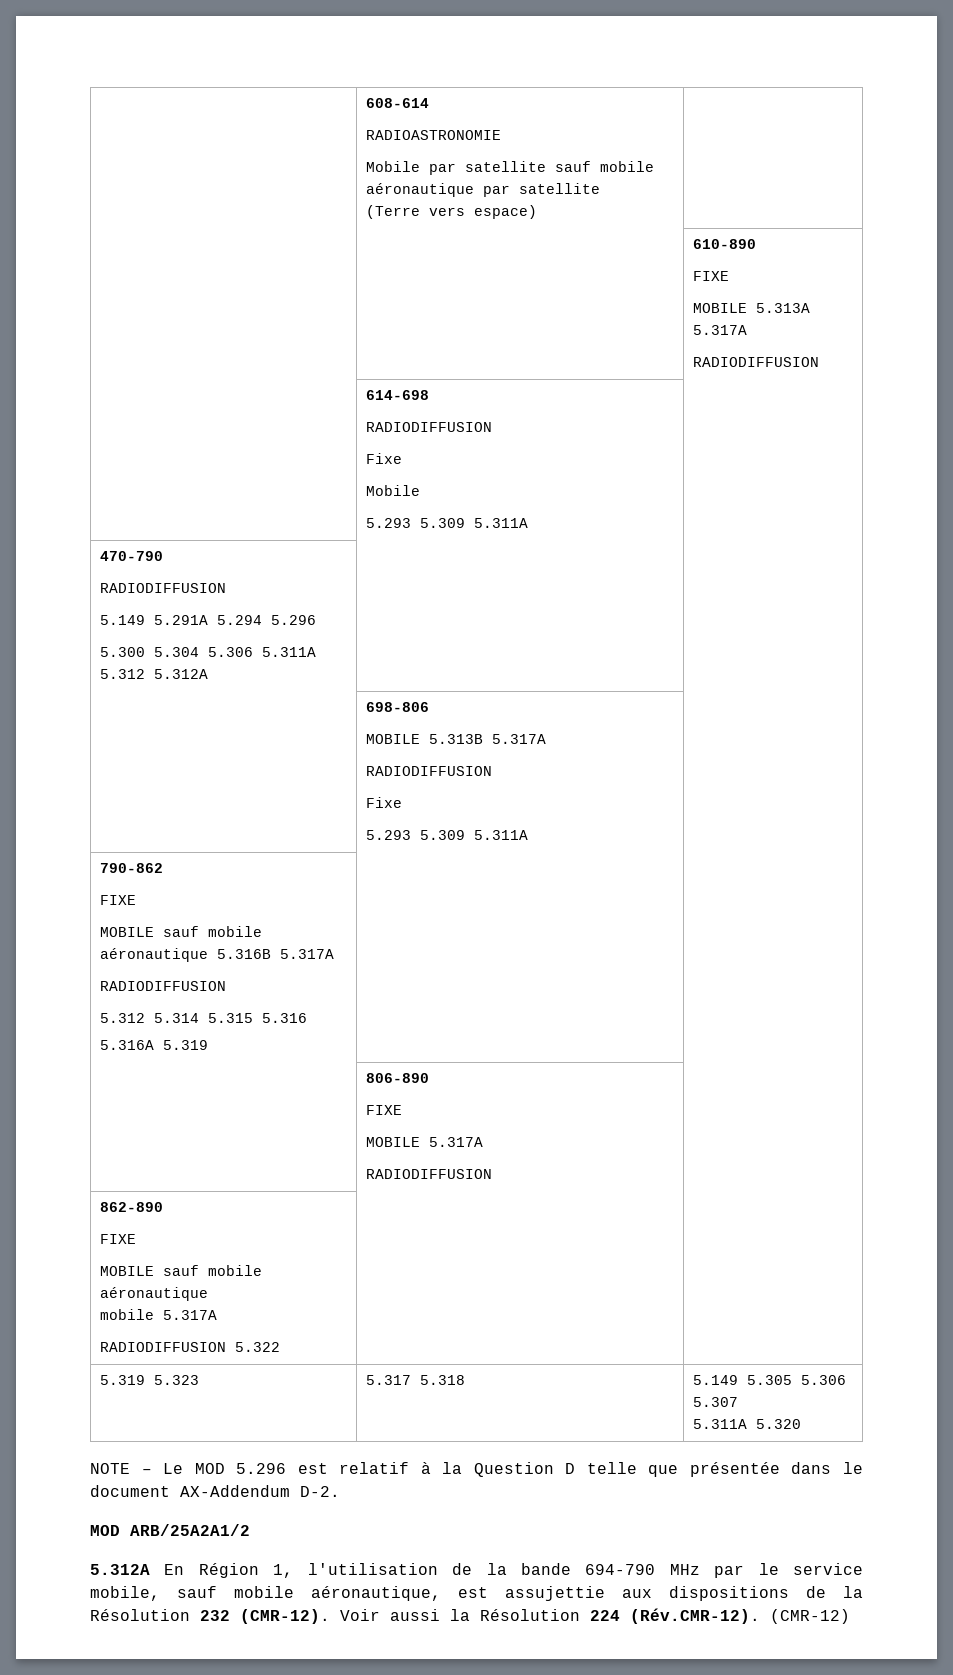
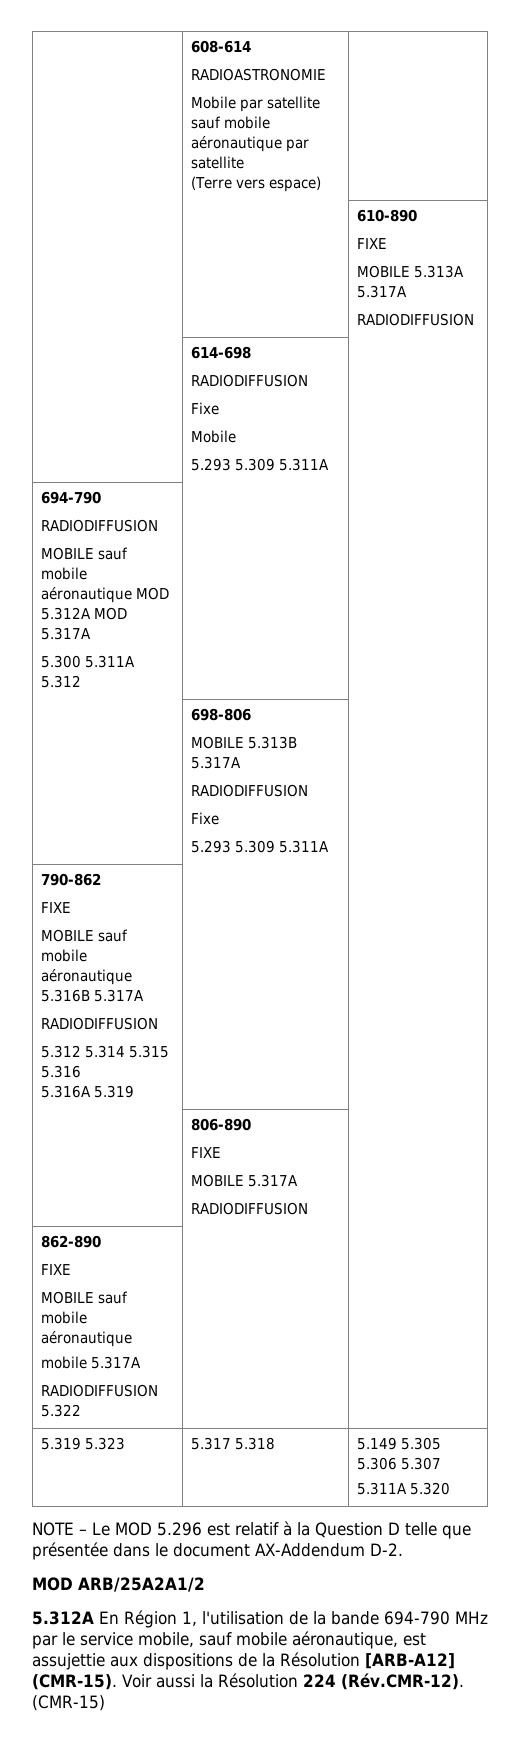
[99,551,163,561] [99,583,226,593] [99,615,316,625] 470-790 // RADIODIFFUSION // 5.149 5.291A 5.294 5.296 -> [40,491,101,504] [40,519,158,532] [40,547,128,560] [40,567,87,580] [40,587,169,603] [40,607,127,620] [40,627,91,640] 694-790 // RADIODIFFUSION // MOBILE sauf mobile aéronautique MOD 5.312A MOD 5.317A
[153,647,253,657] 5.304 5.306 -> (81, 661) none
[153,669,208,679] 5.312A -> (81, 681) none
[200,1609,330,1624] 232 (CMR-12). -> [365,1653,455,1669] [32,1674,117,1690] [ARB-A12] (CMR-15).
[770,1609,850,1624] (CMR-12) -> [32,1695,105,1711] (CMR-15)

